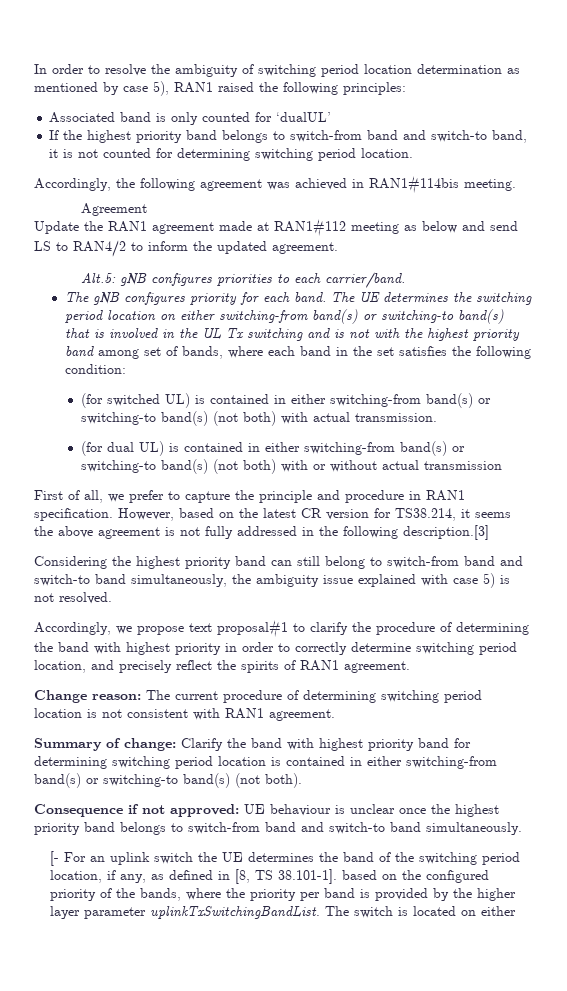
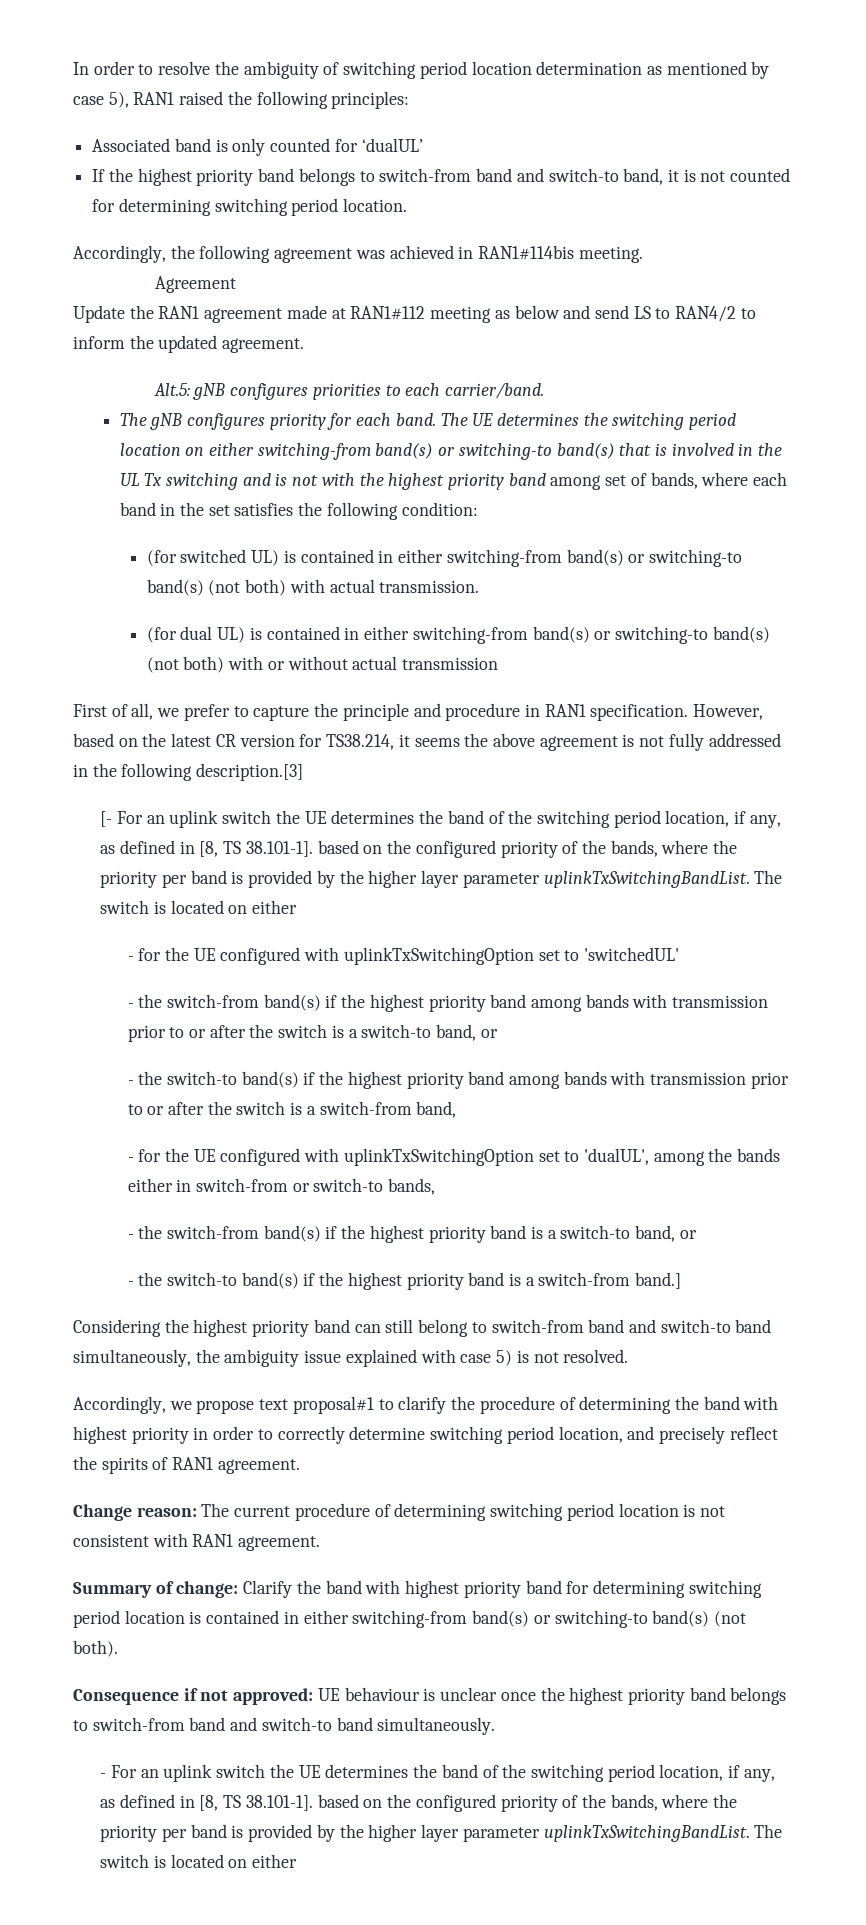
(489, 532) none -> [100,810,781,828] [100,840,738,858] [100,870,783,888] [100,900,298,914] [127,947,680,965] [127,994,769,1012] [127,1024,498,1042] [127,1071,789,1089] [127,1101,457,1118] [127,1148,781,1166] [127,1178,436,1195] [127,1225,697,1243] [127,1272,682,1290] // [- For an uplink switch the UE determines the band of the switching period location, if any, as defined in [8, TS 38.101-1]. based on the configured priority of the bands, where the priority per band is provided by the higher layer parameter uplinkTxSwitchingBandList. The switch is located on either // - for the UE configured with uplinkTxSwitchingOption set to 'switchedUL' // - the switch-from band(s) if the highest priority band among bands with transmission prior to or after the switch is a switch-to band, or // - the switch-to band(s) if the highest priority band among bands with transmission prior to or after the switch is a switch-from band, // - for the UE configured with uplinkTxSwitchingOption set to 'dualUL', among the bands either in switch-from or switch-to bands, // - the switch-from band(s) if the highest priority band is a switch-to band, or // - the switch-to band(s) if the highest priority band is a switch-from band.]
[49,851,59,866] [- -> [100,1773,107,1778] -

